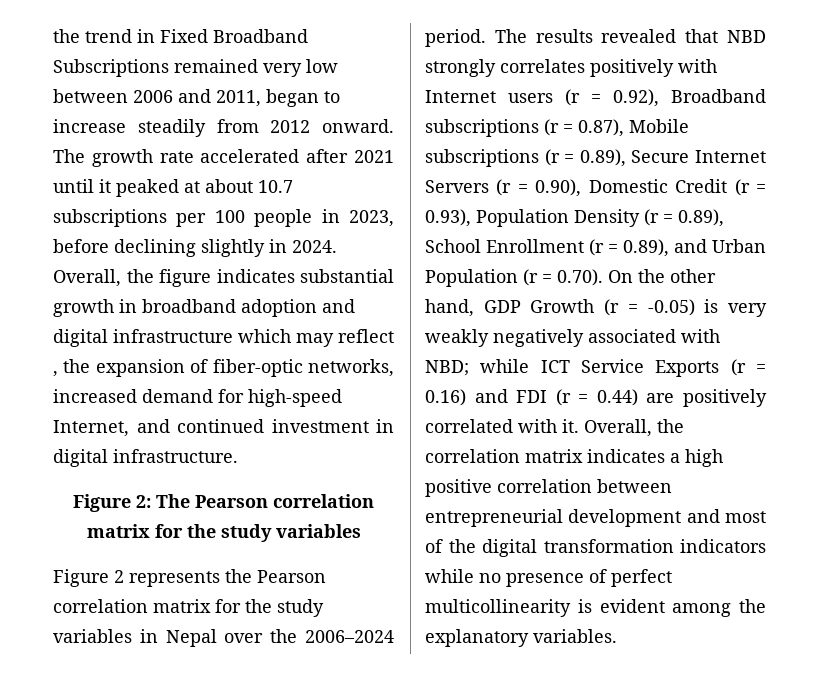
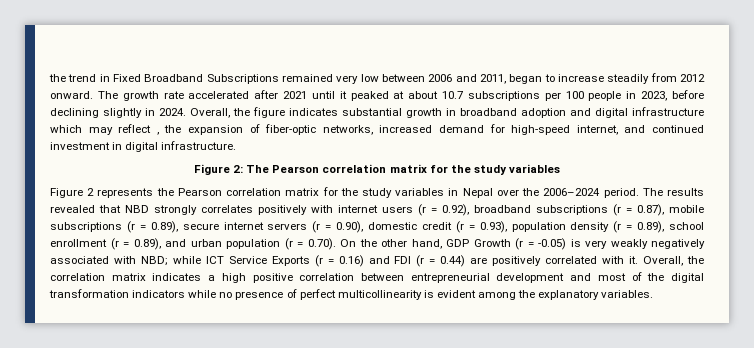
[53,420,129,437] Internet, -> [576,125,618,135] internet,
[425,90,496,103] Internet -> [338,205,378,213] internet
[671,89,766,103] Broadband -> [474,205,531,213] broadband
[629,119,689,133] Mobile -> [669,205,704,213] mobile
[631,150,766,163] [425,180,489,193] Secure Internet Servers -> [182,222,308,230] secure internet servers
[588,179,728,193] Domestic Credit -> [367,222,452,230] domestic credit
[476,209,724,227] [425,239,584,253] Population Density (r = 0.89), School Enrollment -> [511,221,704,233] [50,239,107,247] population density (r = 0.89), school enrollment
[712,239,766,253] [425,269,518,287] Urban Population -> [190,239,280,249] urban population

